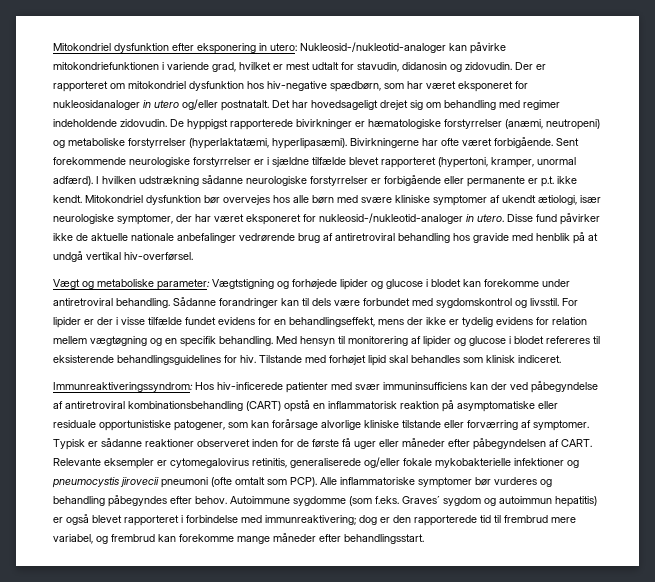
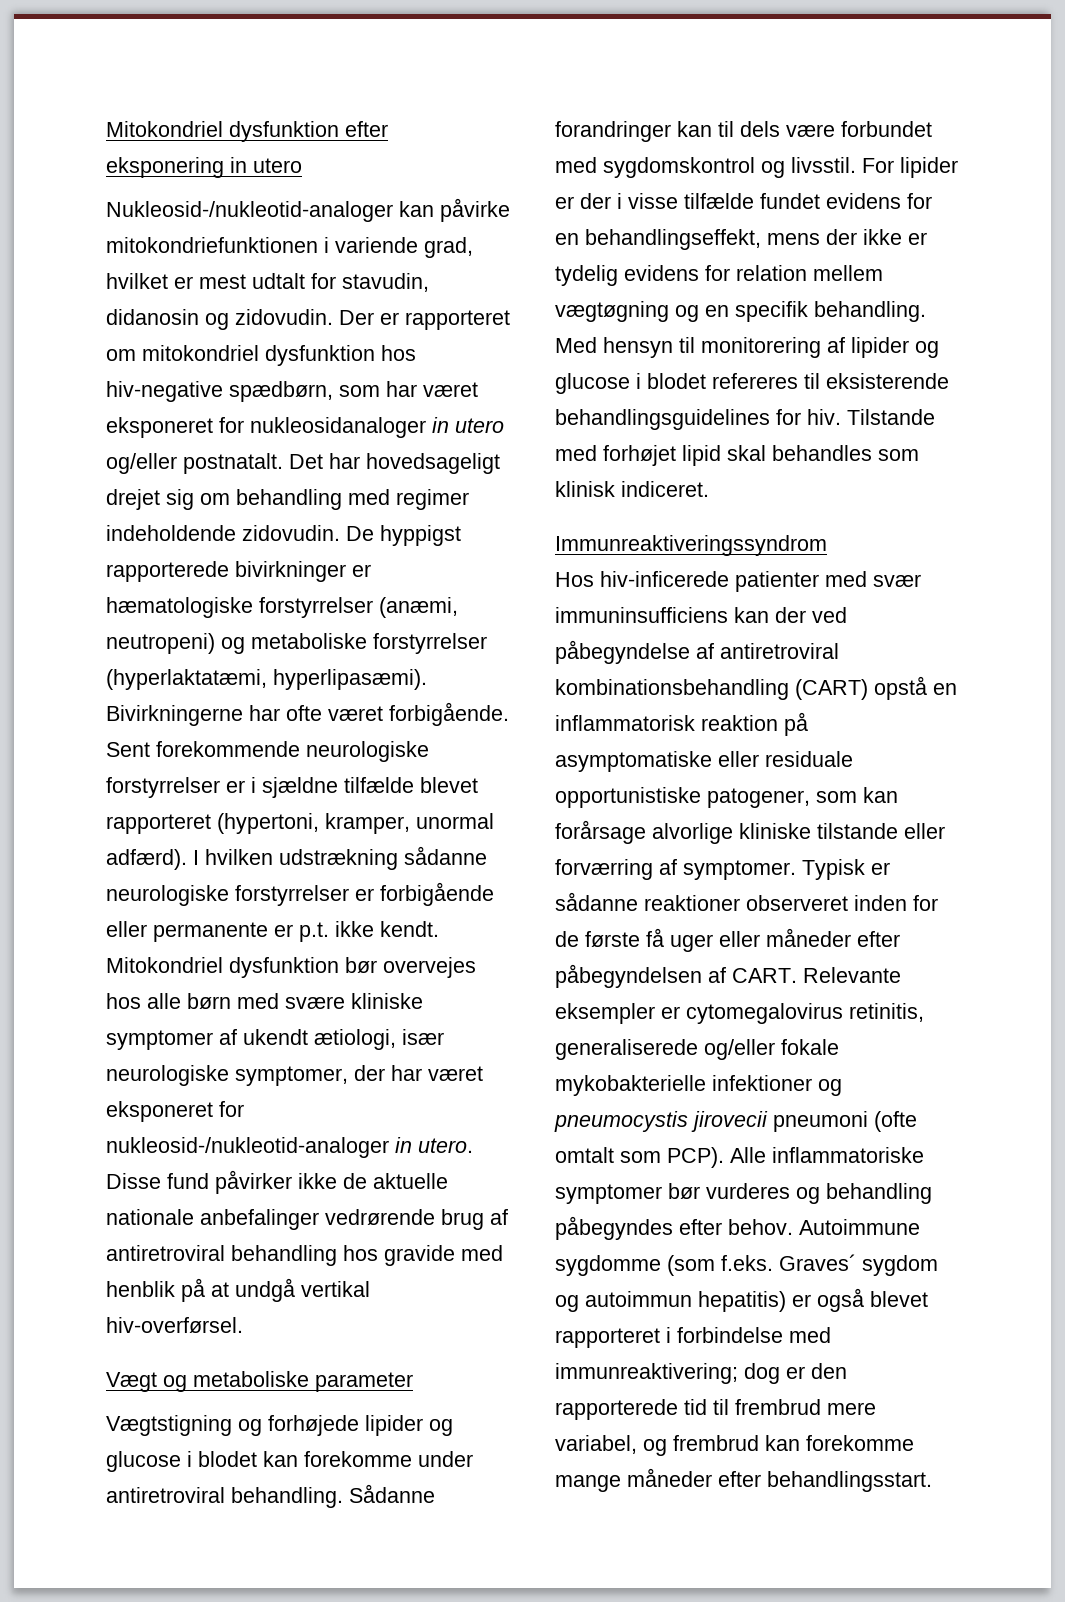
[270,43,297,51] utero: -> [253,158,302,173] utero //
[157,279,210,290] parameter: -> [315,1372,413,1392] parameter //
[53,382,193,392] Immunreaktiveringssyndrom: -> [555,535,827,556] Immunreaktiveringssyndrom //

